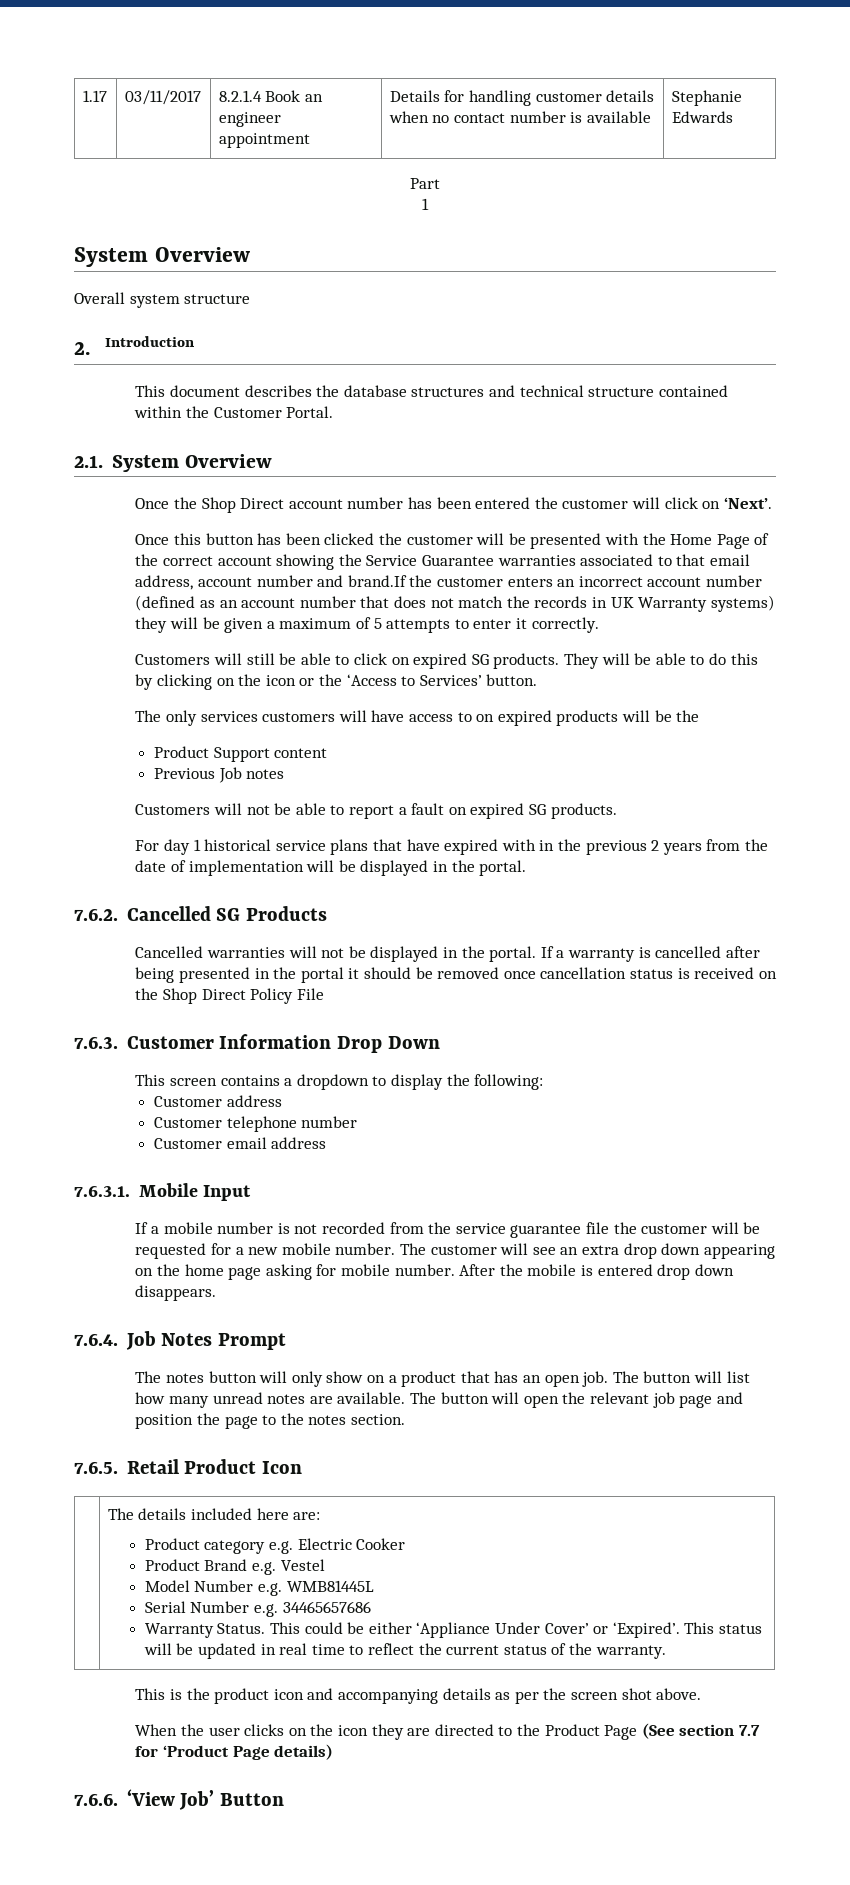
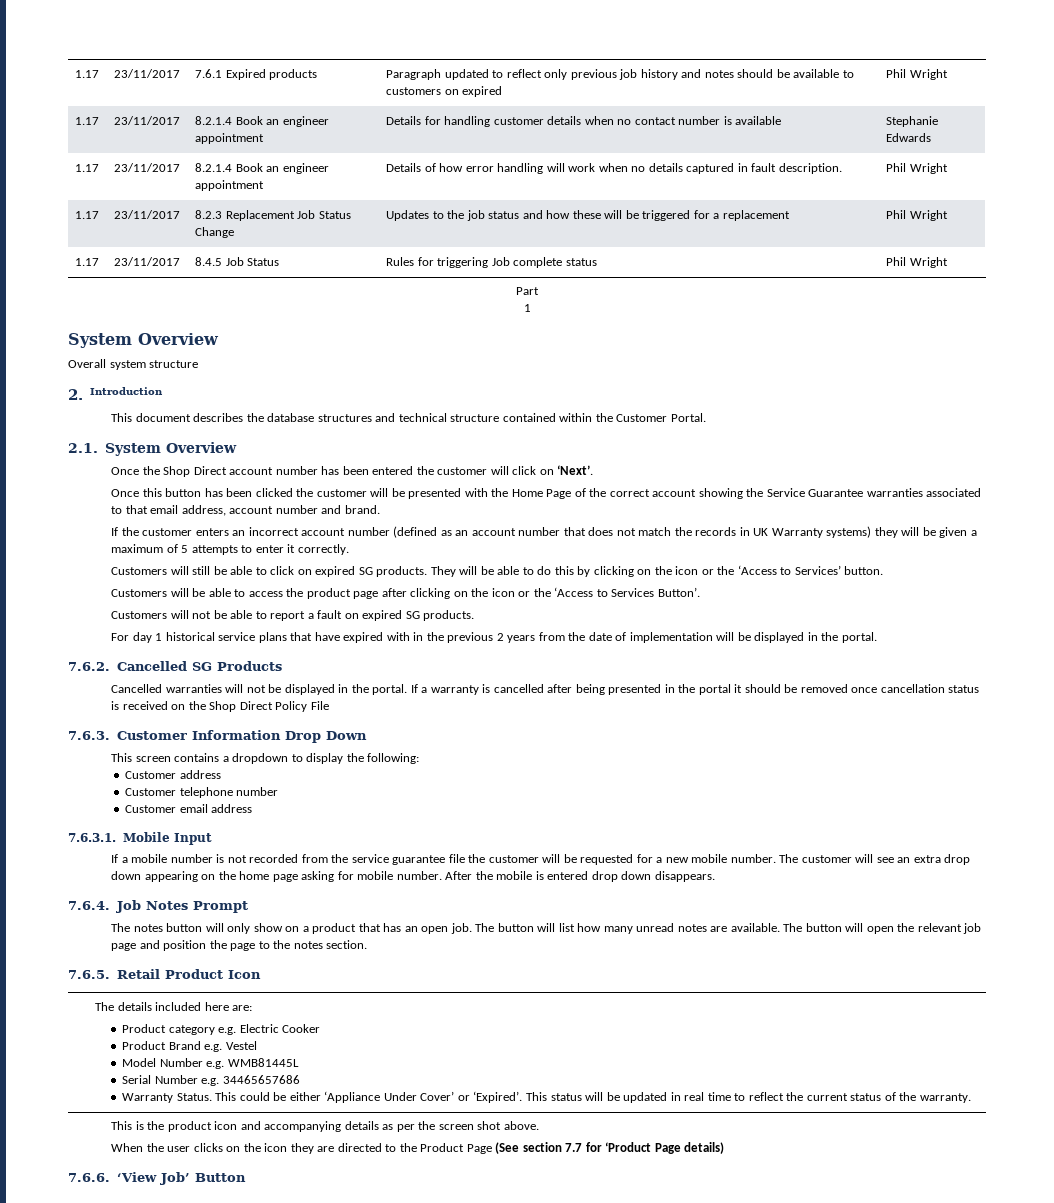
[82,90,107,102] [124,90,201,105] 1.17 | 03/11/2017 -> [75,70,100,78] [114,69,181,78] [195,69,318,80] [386,69,854,80] [386,86,503,97] [886,69,948,80] [75,117,100,125] [114,116,181,125] 1.17 | 23/11/2017 | 7.6.1 Expired products | Paragraph updated to reflect only previous job history and notes should be available to customers on expired | Phil Wright // 1.17 | 23/11/2017
(733, 117) none -> [75,164,100,172] [114,163,181,172] [195,163,329,174] [195,180,265,191] [386,163,842,174] [886,163,948,174] [75,211,100,219] [114,210,181,219] [195,210,351,221] [195,227,235,238] [386,210,790,221] [886,210,948,221] [75,258,100,266] [114,257,181,266] [195,257,280,266] [386,257,597,268] [886,257,948,268] // 1.17 | 23/11/2017 | 8.2.1.4 Book an engineer appointment | Details of how error handling will work when no details captured in fault description. | Phil Wright // 1.17 | 23/11/2017 | 8.2.3 Replacement Job Status Change | Updates to the job status and how these will be triggered for a replacement | Phil Wright // 1.17 | 23/11/2017 | 8.4.5 Job Status | Rules for triggering Job complete status | Phil Wright
[347,575,407,587] brand.If -> [344,505,380,514] [111,527,119,536] brand. // If
[135,710,700,726] [154,746,328,762] [154,767,285,783] The only services customers will have access to on expired products will be the // Product Support content // Previous Job notes -> [111,587,700,599] Customers will be able to access the product page after clicking on the icon or the ‘Access to Services Button’.

